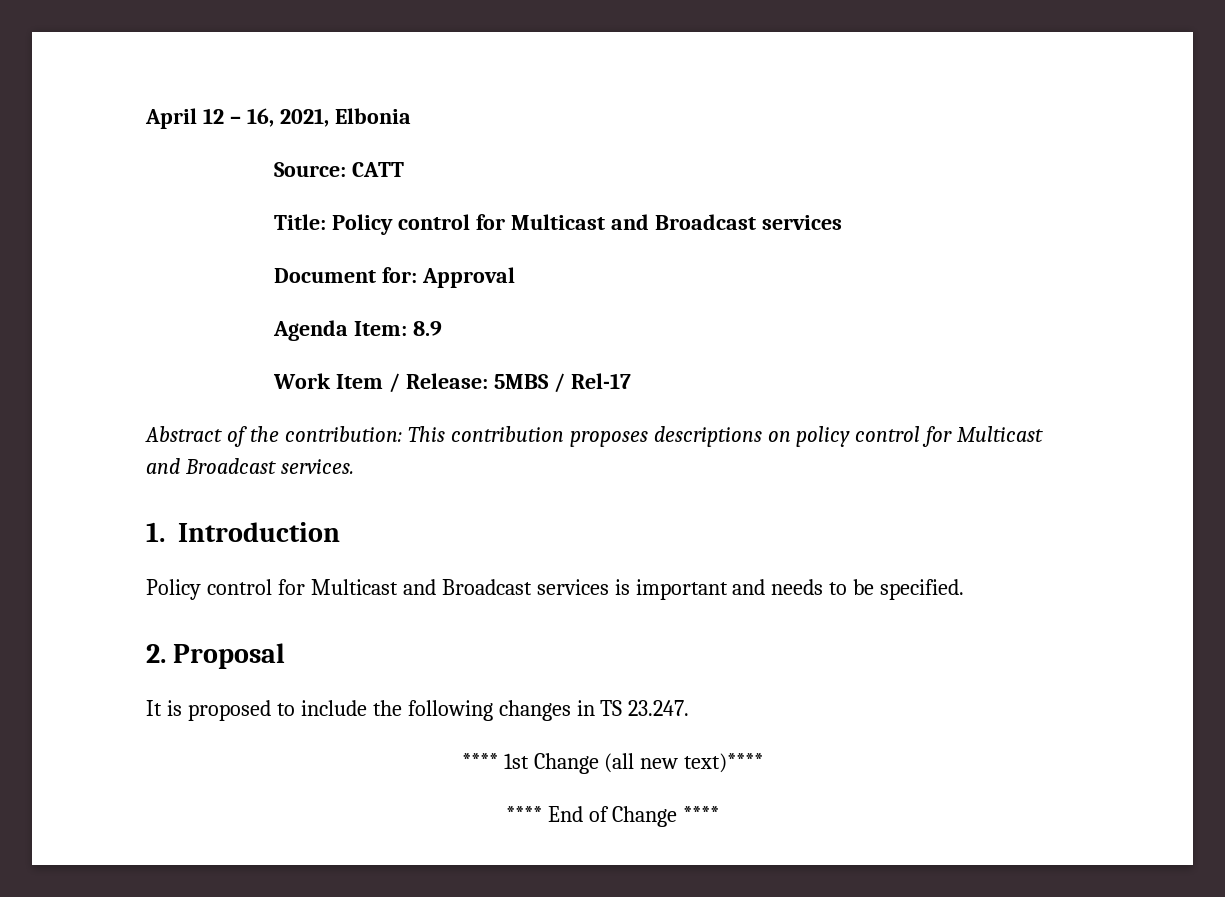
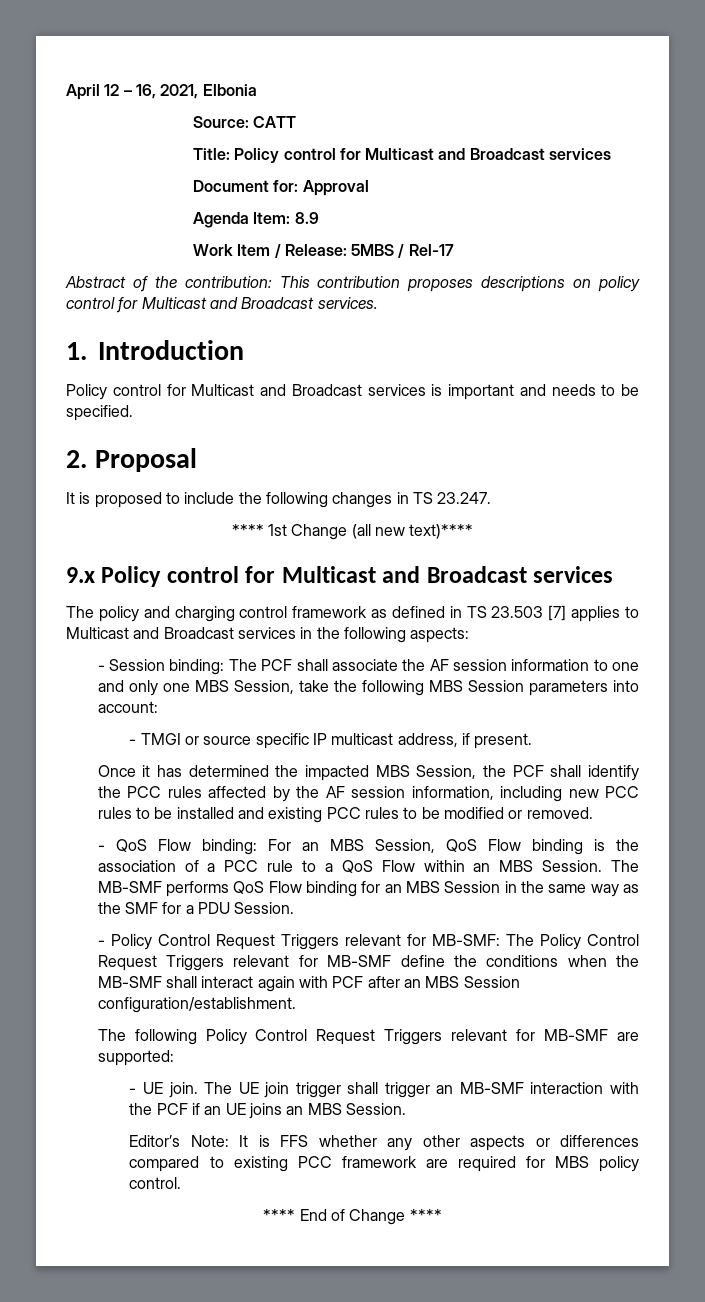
(764, 763) none -> [66,566,614,587] [66,605,640,622] [66,627,470,643] [97,659,639,675] [97,680,640,696] [97,701,158,713] [129,733,533,749] [97,765,640,781] [97,786,639,802] [97,807,593,823] [97,839,639,855] [97,860,639,873] [97,881,639,897] [97,902,295,914] [97,934,639,950] [97,955,639,971] [97,976,520,992] [97,997,296,1013] [97,1029,639,1045] [97,1050,174,1066] [129,1082,639,1098] [129,1103,407,1119] [129,1135,639,1151] [129,1156,639,1172] [129,1177,182,1189] // 9.x Policy control for Multicast and Broadcast services // The policy and charging control framework as defined in TS 23.503 [7] applies to Multicast and Broadcast services in the following aspects: // - Session binding: The PCF shall associate the AF session information to one and only one MBS Session, take the following MBS Session parameters into account: // - TMGI or source specific IP multicast address, if present. // Once it has determined the impacted MBS Session, the PCF shall identify the PCC rules affected by the AF session information, including new PCC rules to be installed and existing PCC rules to be modified or removed. // - QoS Flow binding: For an MBS Session, QoS Flow binding is the association of a PCC rule to a QoS Flow within an MBS Session. The MB-SMF performs QoS Flow binding for an MBS Session in the same way as the SMF for a PDU Session. // - Policy Control Request Triggers relevant for MB-SMF: The Policy Control Request Triggers relevant for MB-SMF define the conditions when the MB-SMF shall interact again with PCF after an MBS Session configuration/establishment. // The following Policy Control Request Triggers relevant for MB-SMF are supported: // - UE join. The UE join trigger shall trigger an MB-SMF interaction with the PCF if an UE joins an MBS Session. // Editor’s Note: It is FFS whether any other aspects or differences compared to existing PCC framework are required for MBS policy control.

